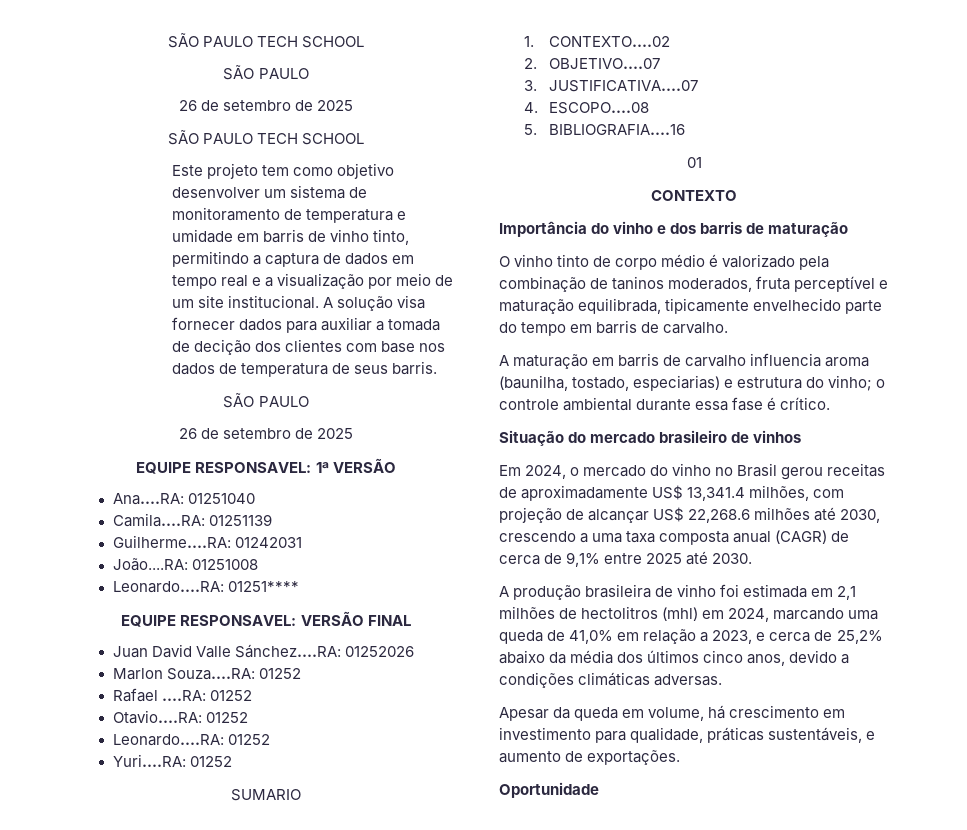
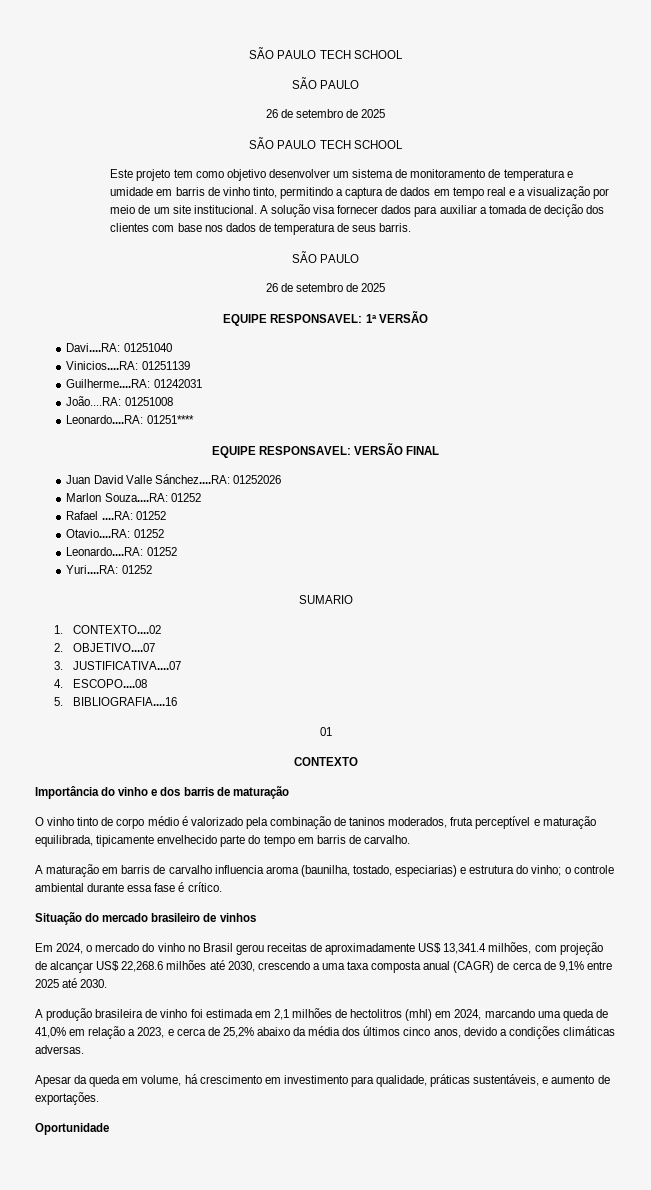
[112,493,184,505] Ana....RA: -> [66,343,121,352] Davi....RA:
[112,513,205,527] Camila....RA: -> [66,361,139,370] Vinicios....RA:

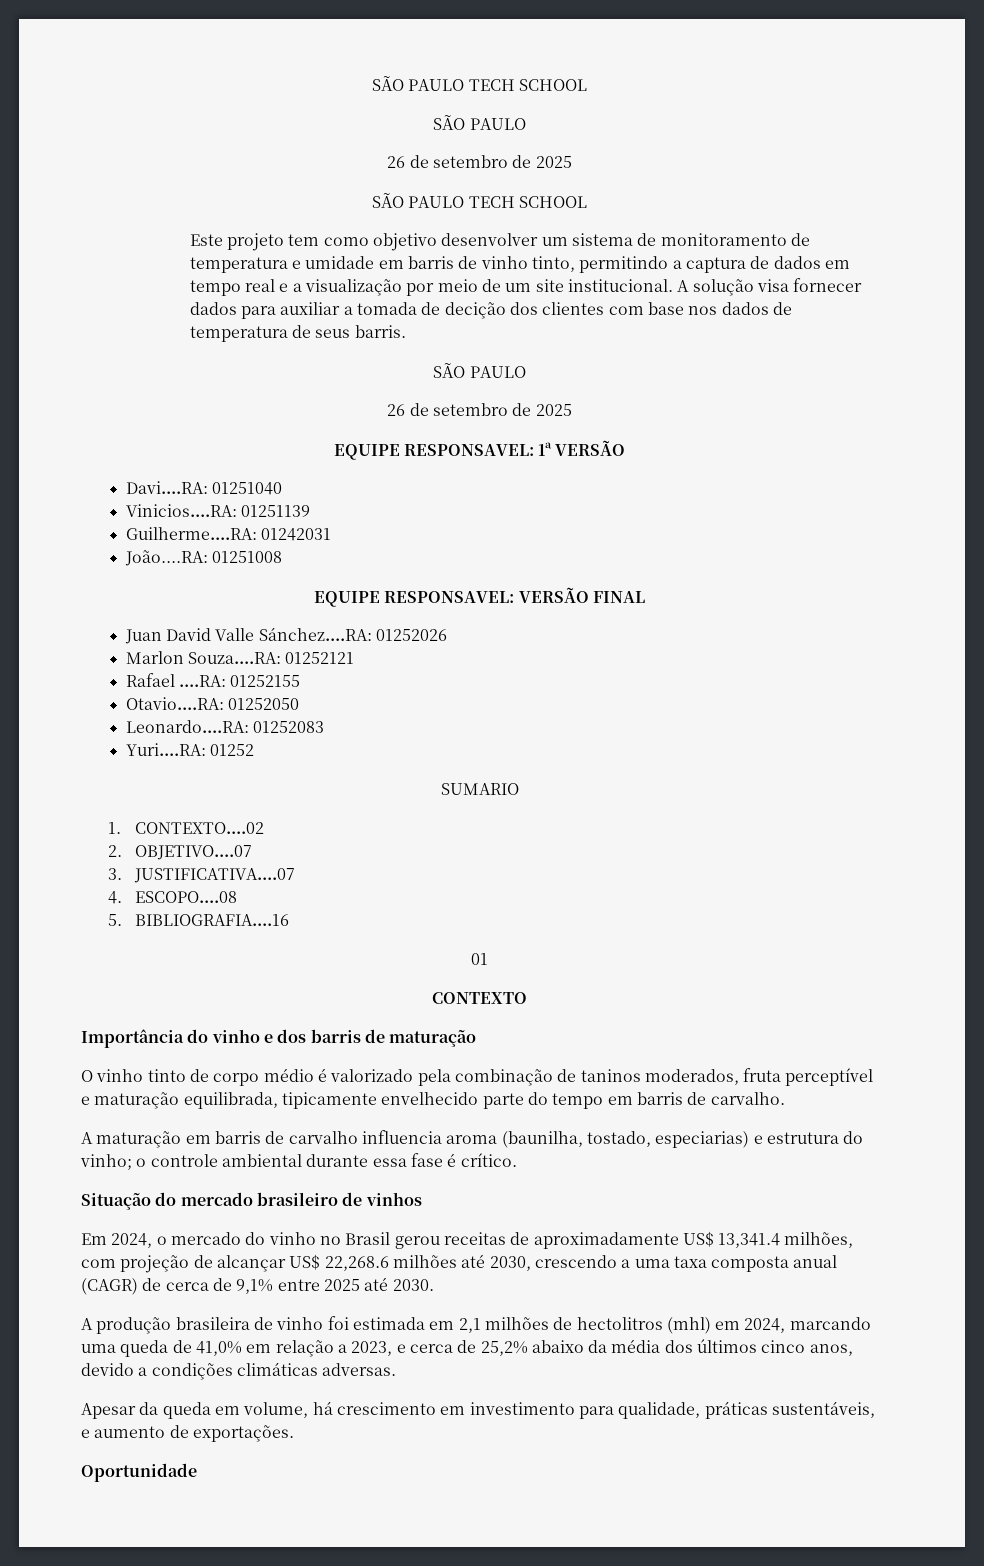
[66,415,194,424] // Leonardo....RA: 01251**** -> (283, 557) none
[170,493,201,502] 01252 -> [285,652,355,664] 01252121
[135,511,166,520] 01252 -> [230,675,301,687] 01252155
[133,529,164,538] [66,547,177,556] 01252 // Leonardo....RA: 01252 -> [228,698,300,710] [125,720,325,733] 01252050 // Leonardo....RA: 01252083

